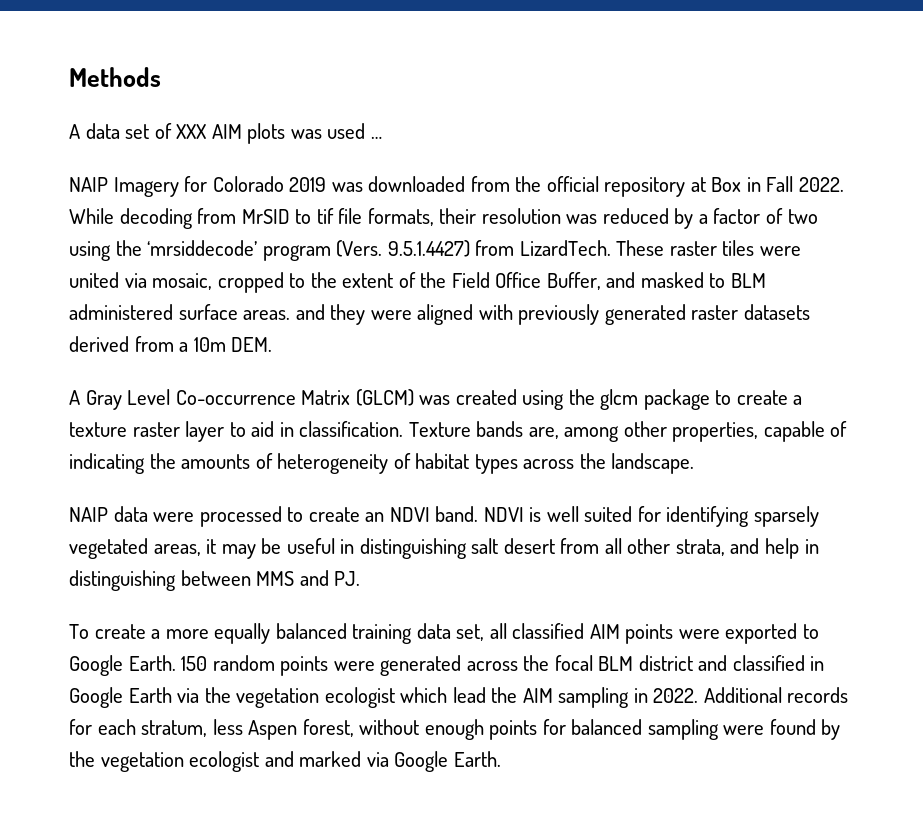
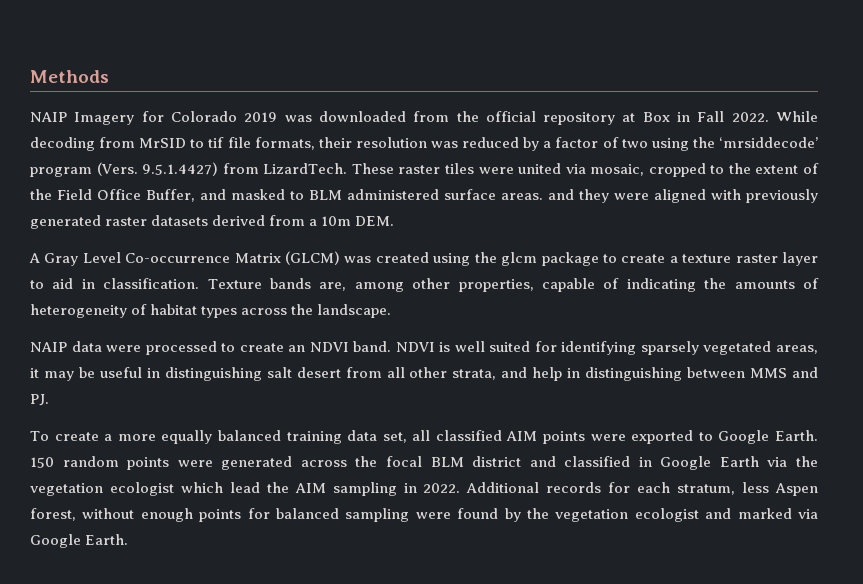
[69,123,382,144] // A data set of XXX AIM plots was used … -> (109, 76) none

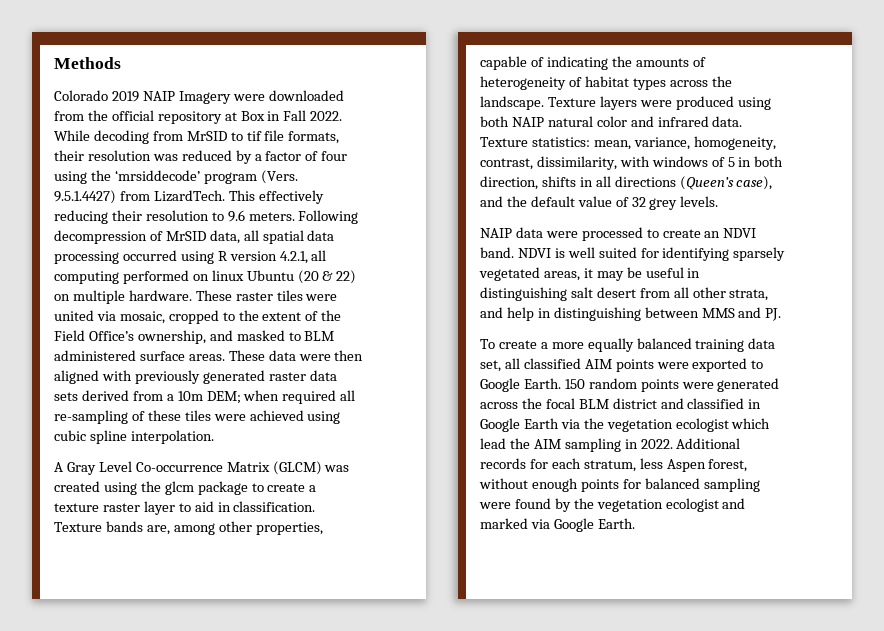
[30,111,312,125] NAIP Imagery for Colorado 2019 was -> [54,90,265,104] Colorado 2019 NAIP Imagery were
[621,139,648,148] two -> [321,151,348,161] four
(348, 168) none -> [228,190,324,204] [54,210,359,224] [54,230,335,244] [54,250,327,264] [54,270,357,284] [54,290,192,304] This effectively reducing their resolution to 9.6 meters. Following decompression of MrSID data, all spatial data processing occurred using R version 4.2.1, all computing performed on linux Ubuntu (20 & 22) on multiple hardware.
[97,189,195,202] Office Buffer, -> [88,330,206,344] Office’s ownership,
[548,189,649,203] and they were -> [228,350,364,361] These data were then
[151,215,209,226] datasets -> [309,370,337,381] [54,392,78,401] data sets
[355,216,395,226] DEM. -> [206,390,356,404] [54,410,341,424] [54,430,214,444] DEM; when required all re-sampling of these tiles were achieved using cubic spline interpolation.
(392, 311) none -> [547,96,771,110] [480,116,743,127] [480,136,776,150] [480,156,784,170] [480,176,773,190] [480,196,719,210] Texture layers were produced using both NAIP natural color and infrared data. Texture statistics: mean, variance, homogeneity, contrast, dissimilarity, with windows of 5 in both direction, shifts in all directions (Queen’s case), and the default value of 32 grey levels.

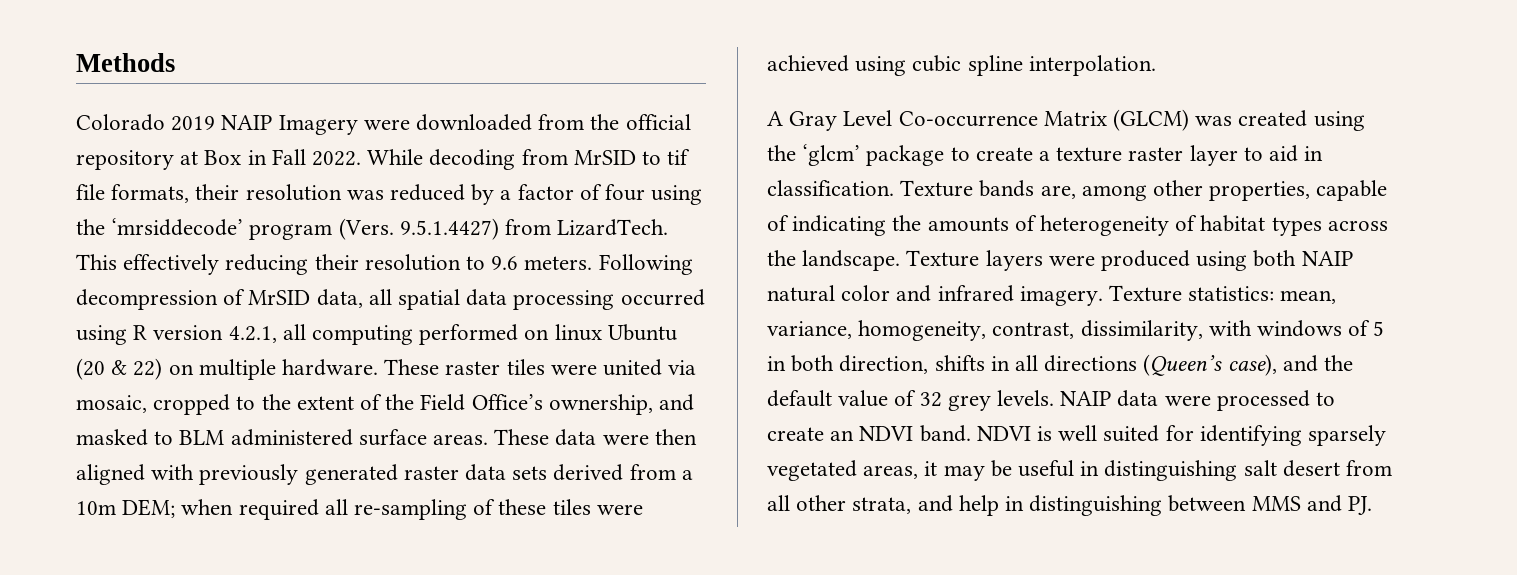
[164,481,194,495] glcm -> [802,144,861,166] ‘glcm’
[712,116,743,127] data. -> [1019,286,1103,306] imagery.
(719, 201) // -> (1055, 398) none
[480,338,776,352] [480,358,764,372] [480,378,780,392] [480,398,762,409] [480,418,771,432] [480,438,741,452] [480,458,748,472] [479,478,760,492] [479,498,746,512] [480,518,635,532] // To create a more equally balanced training data set, all classified AIM points were exported to Google Earth. 150 random points were generated across the focal BLM district and classified in Google Earth via the vegetation ecologist which lead the AIM sampling in 2022. Additional records for each stratum, less Aspen forest, without enough points for balanced sampling were found by the vegetation ecologist and marked via Google Earth. -> (1373, 505) none

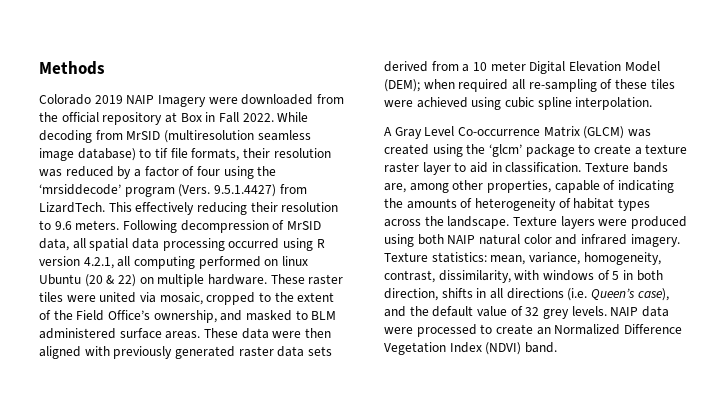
(636, 157) none -> [163,130,311,143] [39,148,136,161] (multiresolution seamless image database)
[76,499,176,518] 10m DEM; -> [472,61,660,74] [384,79,420,92] 10 meter Digital Elevation Model (DEM);
[1143,354,1223,376] (Queen’s -> [567,288,635,301] (i.e. Queen’s
[859,425,1387,446] [767,460,1393,481] [767,495,1373,516] NDVI band. NDVI is well suited for identifying sparsely vegetated areas, it may be useful in distinguishing salt desert from all other strata, and help in distinguishing between MMS and PJ. -> [554,324,682,335] [384,342,557,355] Normalized Difference Vegetation Index (NDVI) band.

